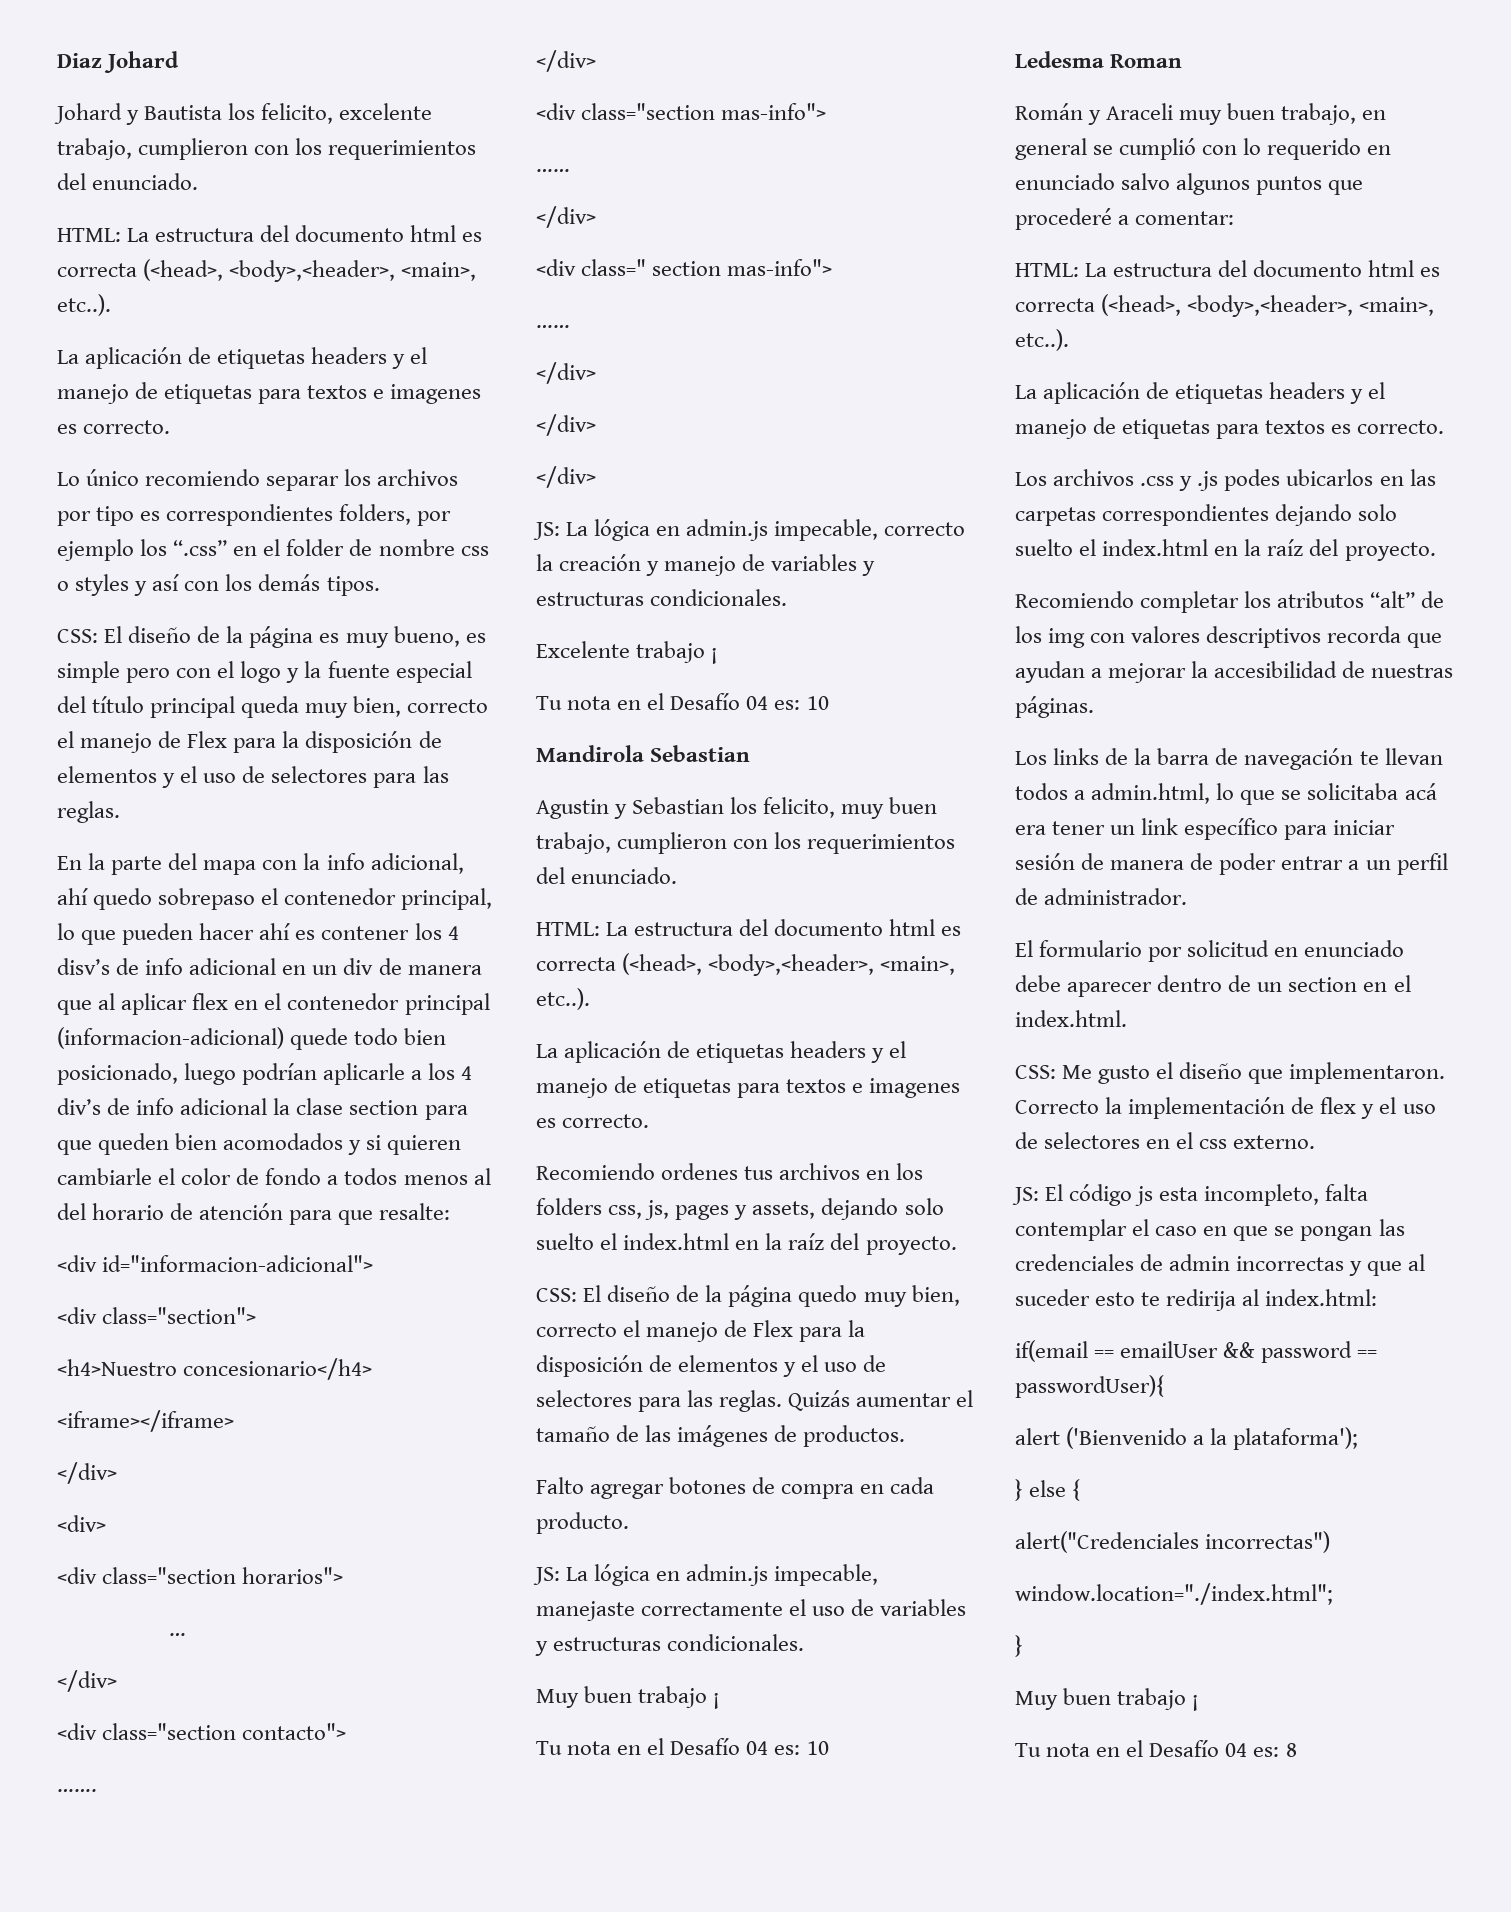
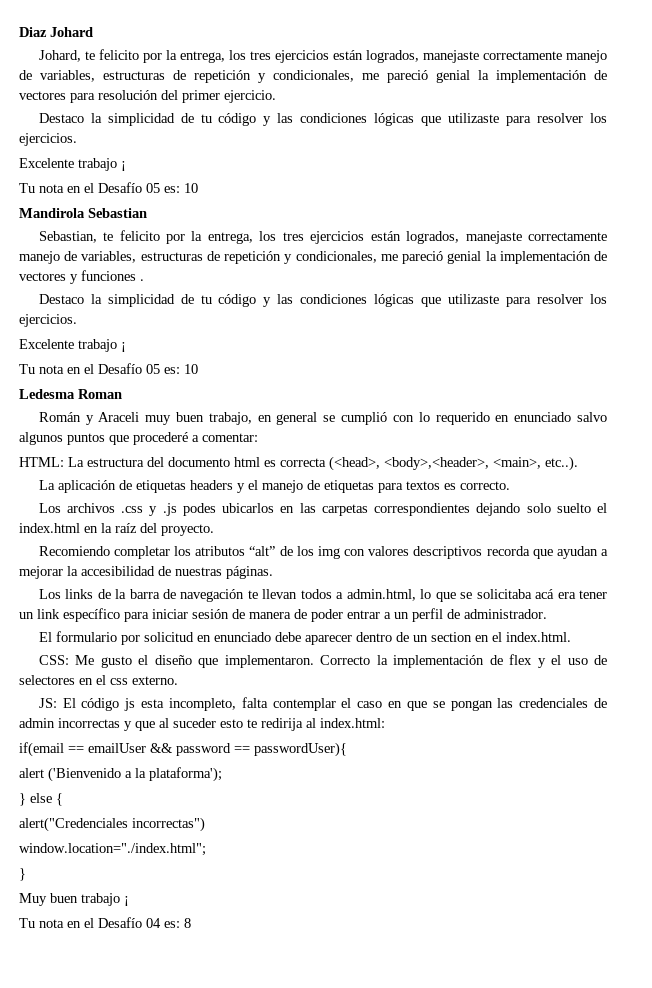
[54,103,433,125] [57,138,477,160] [57,173,199,190] [57,225,483,242] [57,259,477,282] [57,294,111,316] [57,347,428,369] [57,382,482,404] [57,420,171,434] [57,469,459,491] [57,504,452,526] [57,539,489,561] [57,574,380,596] [57,626,486,648] [57,661,472,683] [57,696,489,718] [57,731,442,753] [57,766,449,788] [57,801,120,823] [57,853,464,875] [57,888,493,910] [57,923,459,945] [57,958,482,975] [57,993,490,1015] [57,1027,447,1050] [57,1063,473,1085] [57,1098,468,1120] [57,1133,462,1155] [57,1168,491,1185] [57,1203,451,1225] [57,1255,374,1272] [57,1307,257,1324] [57,1358,373,1380] [57,1410,234,1432] [57,1462,117,1484] [57,1515,106,1532] [57,1567,344,1584] [169,1633,187,1636] [57,1670,117,1692] [57,1723,347,1740] [57,1789,97,1792] [536,50,596,72] [536,103,827,120] [536,169,570,172] [536,206,596,228] [536,259,833,276] [536,325,570,328] [536,362,596,384] [536,414,596,436] [536,466,596,488] [533,519,966,541] [536,554,876,576] [536,589,788,606] [536,641,719,664] [536,693,769,710] Johard y Bautista los felicito, excelente trabajo, cumplieron con los requerimientos del enunciado. // HTML: La estructura del documento html es correcta (<head>, <body>,<header>, <main>, etc..). // La aplicación de etiquetas headers y el manejo de etiquetas para textos e imagenes es correcto. // Lo único recomiendo separar los archivos por tipo es correspondientes folders, por ejemplo los “.css” en el folder de nombre css o styles y así con los demás tipos. // CSS: El diseño de la página es muy bueno, es simple pero con el logo y la fuente especial del título principal queda muy bien, correcto el manejo de Flex para la disposición de elementos y el uso de selectores para las reglas. // En la parte del mapa con la info adicional, ahí quedo sobrepaso el contenedor principal, lo que pueden hacer ahí es contener los 4 disv’s de info adicional en un div de manera que al aplicar flex en el contenedor principal (informacion-adicional) quede todo bien posicionado, luego podrían aplicarle a los 4 div’s de info adicional la clase section para que queden bien acomodados y si quieren cambiarle el color de fondo a todos menos al del horario de atención para que resalte: // <div id="informacion-adicional"> // <div class="section"> // <h4>Nuestro concesionario</h4> // <iframe></iframe> // </div> // <div> // <div class="section horarios"> // … // </div> // <div class="section contacto"> // ……. // </div> // <div class="section mas-info"> // …… // </div> // <div class=" section mas-info"> // …… // </div> // </div> // </div> // JS: La lógica en admin.js impecable, correcto la creación y manejo de variables y estructuras condicionales. // Excelente trabajo ¡ // Tu nota en el Desafío 04 -> [38,49,608,63] [19,70,607,83] [19,90,276,103] [38,113,607,126] [19,133,77,146] [19,158,126,171] [19,182,160,193] Johard, te felicito por la entrega, los tres ejercicios están logrados, manejaste correctamente manejo de variables, estructuras de repetición y condicionales, me pareció genial la implementación de vectores para resolución del primer ejercicio. // Destaco la simplicidad de tu código y las condiciones lógicas que utilizaste para resolver los ejercicios. // Excelente trabajo ¡ // Tu nota en el Desafío 05
[536,797,938,819] [536,832,956,854] [536,867,678,884] [536,919,962,936] [536,953,956,976] [536,988,590,1010] [536,1041,907,1063] [536,1076,961,1098] [536,1114,650,1128] [536,1163,924,1180] [536,1198,944,1220] [536,1233,957,1255] [536,1285,960,1307] [536,1320,866,1342] [536,1355,887,1377] [536,1390,974,1412] [536,1425,906,1447] [536,1477,935,1499] [536,1512,629,1534] [533,1564,879,1586] [536,1599,967,1621] [535,1634,805,1656] [536,1686,721,1709] [536,1738,769,1755] Agustin y Sebastian los felicito, muy buen trabajo, cumplieron con los requerimientos del enunciado. // HTML: La estructura del documento html es correcta (<head>, <body>,<header>, <main>, etc..). // La aplicación de etiquetas headers y el manejo de etiquetas para textos e imagenes es correcto. // Recomiendo ordenes tus archivos en los folders css, js, pages y assets, dejando solo suelto el index.html en la raíz del proyecto. // CSS: El diseño de la página quedo muy bien, correcto el manejo de Flex para la disposición de elementos y el uso de selectores para las reglas. Quizás aumentar el tamaño de las imágenes de productos. // Falto agregar botones de compra en cada producto. // JS: La lógica en admin.js impecable, manejaste correctamente el uso de variables y estructuras condicionales. // Muy buen trabajo ¡ // Tu nota en el Desafío 04 -> [38,230,608,244] [19,251,607,264] [19,270,144,284] [38,294,607,307] [19,314,77,327] [19,339,126,352] [19,363,160,374] Sebastian, te felicito por la entrega, los tres ejercicios están logrados, manejaste correctamente manejo de variables, estructuras de repetición y condicionales, me pareció genial la implementación de vectores y funciones . // Destaco la simplicidad de tu código y las condiciones lógicas que utilizaste para resolver los ejercicios. // Excelente trabajo ¡ // Tu nota en el Desafío 05

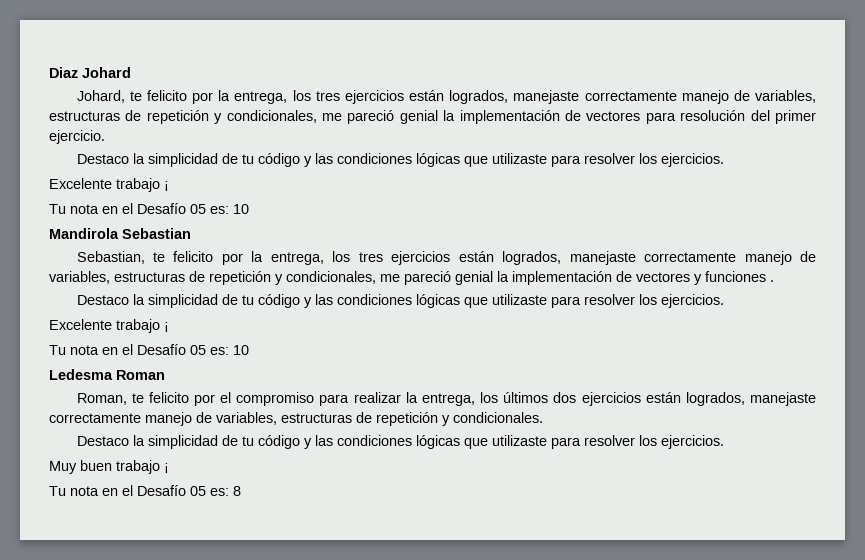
[38,412,607,425] [19,432,258,445] [19,456,578,471] [38,480,510,493] [38,503,607,516] [19,523,214,536] [38,546,609,559] [19,566,273,579] [38,589,607,602] [19,608,547,622] [38,631,571,645] [38,654,607,668] [19,675,178,685] [38,697,608,711] [19,718,385,731] [19,742,347,757] [19,767,222,782] [19,793,63,806] [19,817,205,832] [19,843,206,856] [19,868,26,881] Román y Araceli muy buen trabajo, en general se cumplió con lo requerido en enunciado salvo algunos puntos que procederé a comentar: // HTML: La estructura del documento html es correcta (<head>, <body>,<header>, <main>, etc..). // La aplicación de etiquetas headers y el manejo de etiquetas para textos es correcto. // Los archivos .css y .js podes ubicarlos en las carpetas correspondientes dejando solo suelto el index.html en la raíz del proyecto. // Recomiendo completar los atributos “alt” de los img con valores descriptivos recorda que ayudan a mejorar la accesibilidad de nuestras páginas. // Los links de la barra de navegación te llevan todos a admin.html, lo que se solicitaba acá era tener un link específico para iniciar sesión de manera de poder entrar a un perfil de administrador. // El formulario por solicitud en enunciado debe aparecer dentro de un section en el index.html. // CSS: Me gusto el diseño que implementaron. Correcto la implementación de flex y el uso de selectores en el css externo. // JS: El código js esta incompleto, falta contemplar el caso en que se pongan las credenciales de admin incorrectas y que al suceder esto te redirija al index.html: // if(email == emailUser && password == passwordUser){ // alert ('Bienvenido a la plataforma'); // } else { // alert("Credenciales incorrectas") // window.location="./index.html"; // } -> [76,392,816,406] [49,412,543,426] [76,435,724,449] Roman, te felicito por el compromiso para realizar la entrega, los últimos dos ejercicios están logrados, manejaste correctamente manejo de variables, estructuras de repetición y condicionales. // Destaco la simplicidad de tu código y las condiciones lógicas que utilizaste para resolver los ejercicios.
[146,918,161,928] 04 -> [190,486,206,496] 05

